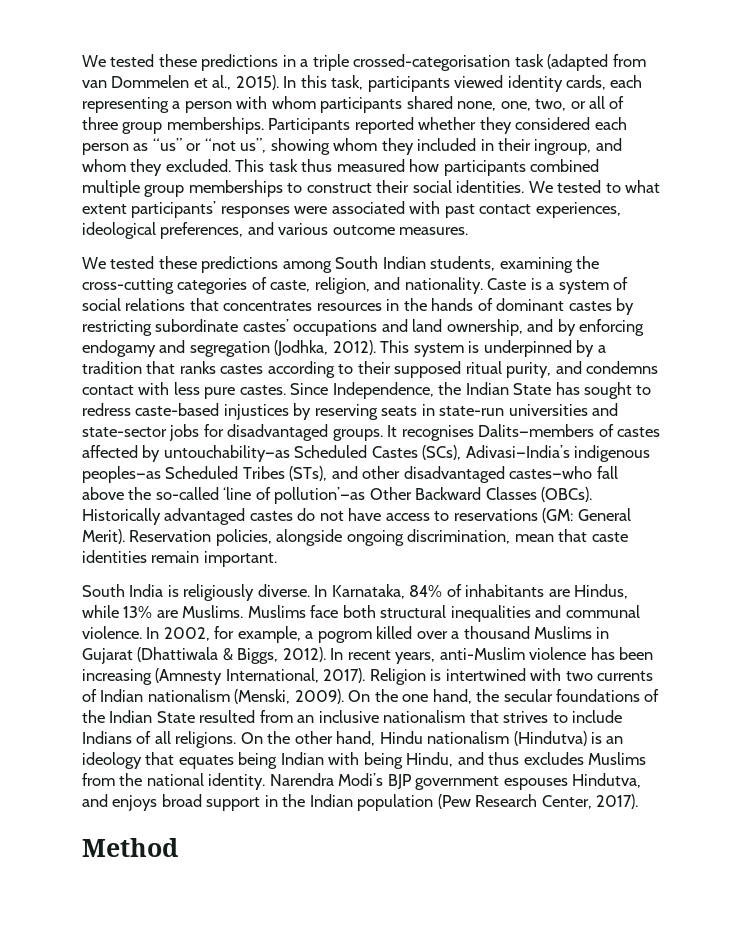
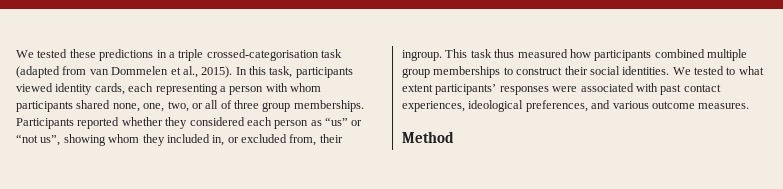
[480,138,622,155] [82,159,231,176] in their ingroup, and whom they excluded. -> [212,134,343,146] [402,50,442,61] in, or excluded from, their ingroup.
[82,256,600,273] [82,277,629,294] [82,298,635,315] [82,319,645,336] [82,340,606,357] [82,361,659,378] [82,382,652,399] [82,403,619,420] [82,424,661,441] [82,445,651,462] [82,466,618,483] [82,487,593,504] [82,508,631,525] [82,529,628,546] [82,550,277,567] [82,584,629,601] [82,605,640,622] [82,626,610,643] [82,647,654,664] [82,668,654,685] [82,689,660,704] [82,710,623,723] [82,731,624,748] [82,752,647,769] [82,773,642,790] [82,794,639,811] // We tested these predictions among South Indian students, examining the cross-cutting categories of caste, religion, and nationality. Caste is a system of social relations that concentrates resources in the hands of dominant castes by restricting subordinate castes’ occupations and land ownership, and by enforcing endogamy and segregation (Jodhka, 2012). This system is underpinned by a tradition that ranks castes according to their supposed ritual purity, and condemns contact with less pure castes. Since Independence, the Indian State has sought to redress caste-based injustices by reserving seats in state-run universities and state-sector jobs for disadvantaged groups. It recognises Dalits—members of castes affected by untouchability—as Scheduled Castes (SCs), Adivasi—India’s indigenous peoples—as Scheduled Tribes (STs), and other disadvantaged castes—who fall above the so-called ‘line of pollution’—as Other Backward Classes (OBCs). Historically advantaged castes do not have access to reservations (GM: General Merit). Reservation policies, alongside ongoing discrimination, mean that caste identities remain important. // South India is religiously diverse. In Karnataka, 84% of inhabitants are Hindus, while 13% are Muslims. Muslims face both structural inequalities and communal violence. In 2002, for example, a pogrom killed over a thousand Muslims in Gujarat (Dhattiwala & Biggs, 2012). In recent years, anti-Muslim violence has been increasing (Amnesty International, 2017). Religion is intertwined with two currents of Indian nationalism (Menski, 2009). On the one hand, the secular foundations of the Indian State resulted from an inclusive nationalism that strives to include Indians of all religions. On the other hand, Hindu nationalism (Hindutva) is an ideology that equates being Indian with being Hindu, and thus excludes Muslims from the national identity. Narendra Modi’s BJP government espouses Hindutva, and enjoys broad support in the Indian population (Pew Research Center, 2017). -> (750, 106) none

